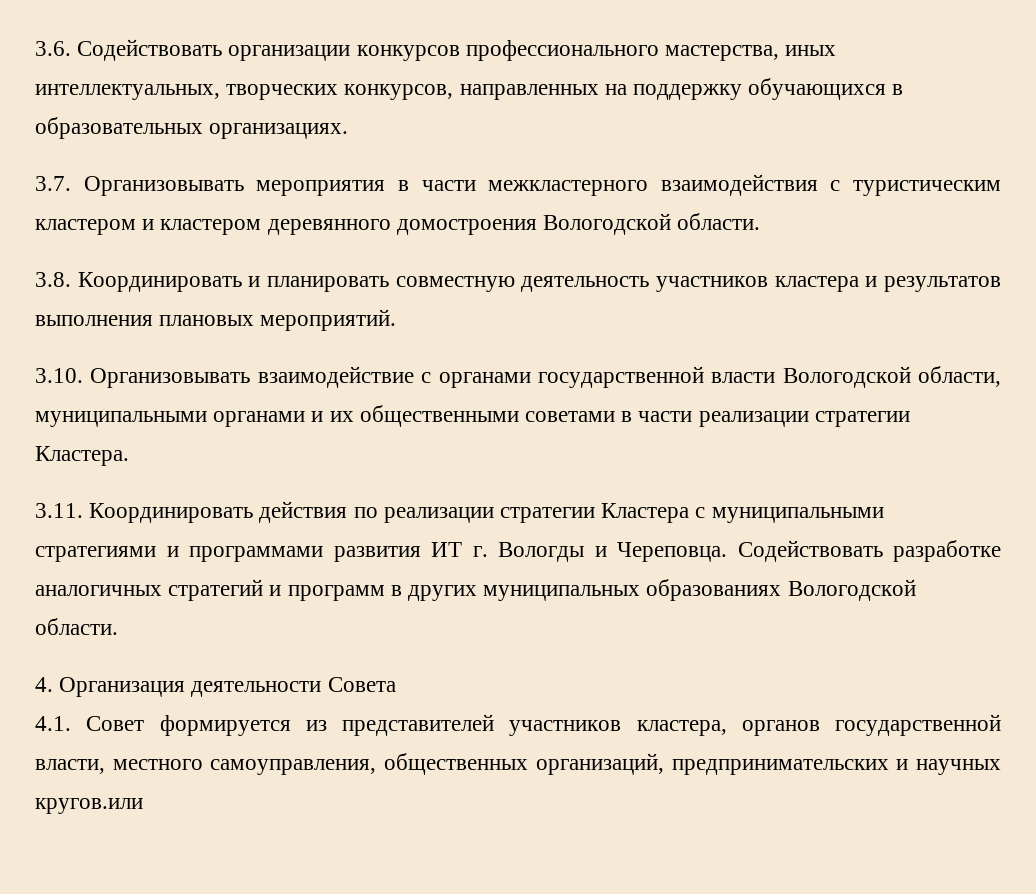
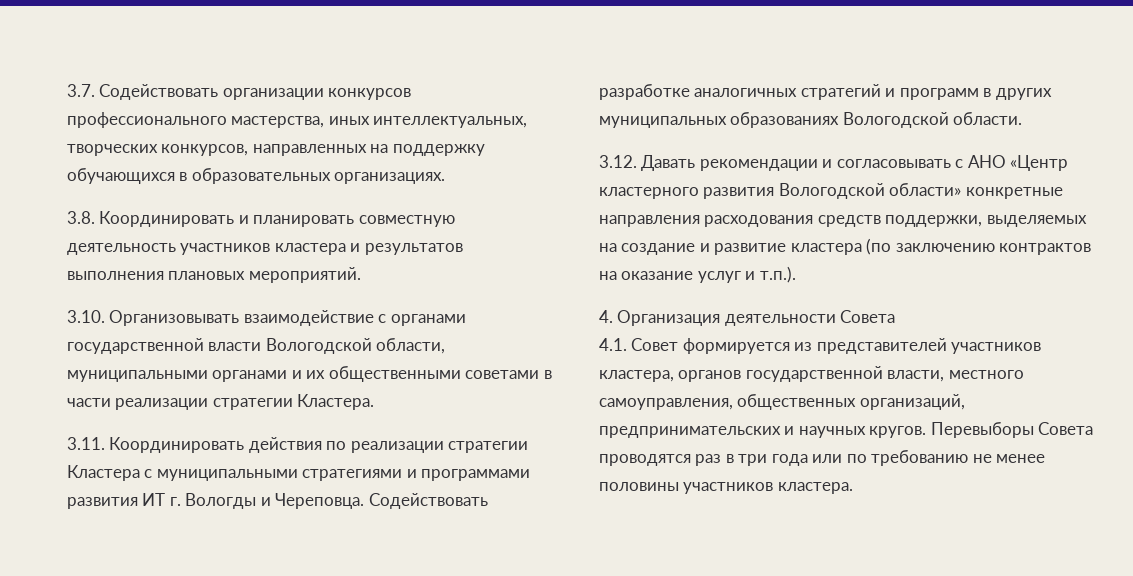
[35,41,71,56] 3.6. -> [67,84,95,97] 3.7.
[35,174,1001,196] [35,213,761,235] // 3.7. Организовывать мероприятия в части межкластерного взаимодействия с туристическим кластером и кластером деревянного домостроения Вологодской области. -> (446, 178) none
(118, 626) none -> [599,155,1069,171] [599,183,1063,199] [599,215,1087,227] [599,238,1092,255] [599,266,796,283] // 3.12. Давать рекомендации и согласовывать с АНО «Центр кластерного развития Вологодской области» конкретные направления расходования средств поддержки, выделяемых на создание и развитие кластера (по заключению контрактов на оказание услуг и т.п.).
[35,798,143,814] кругов.или -> [869,422,1094,438] [599,450,1046,466] [599,482,853,494] кругов. Перевыборы Совета проводятся раз в три года или по требованию не менее половины участников кластера.

